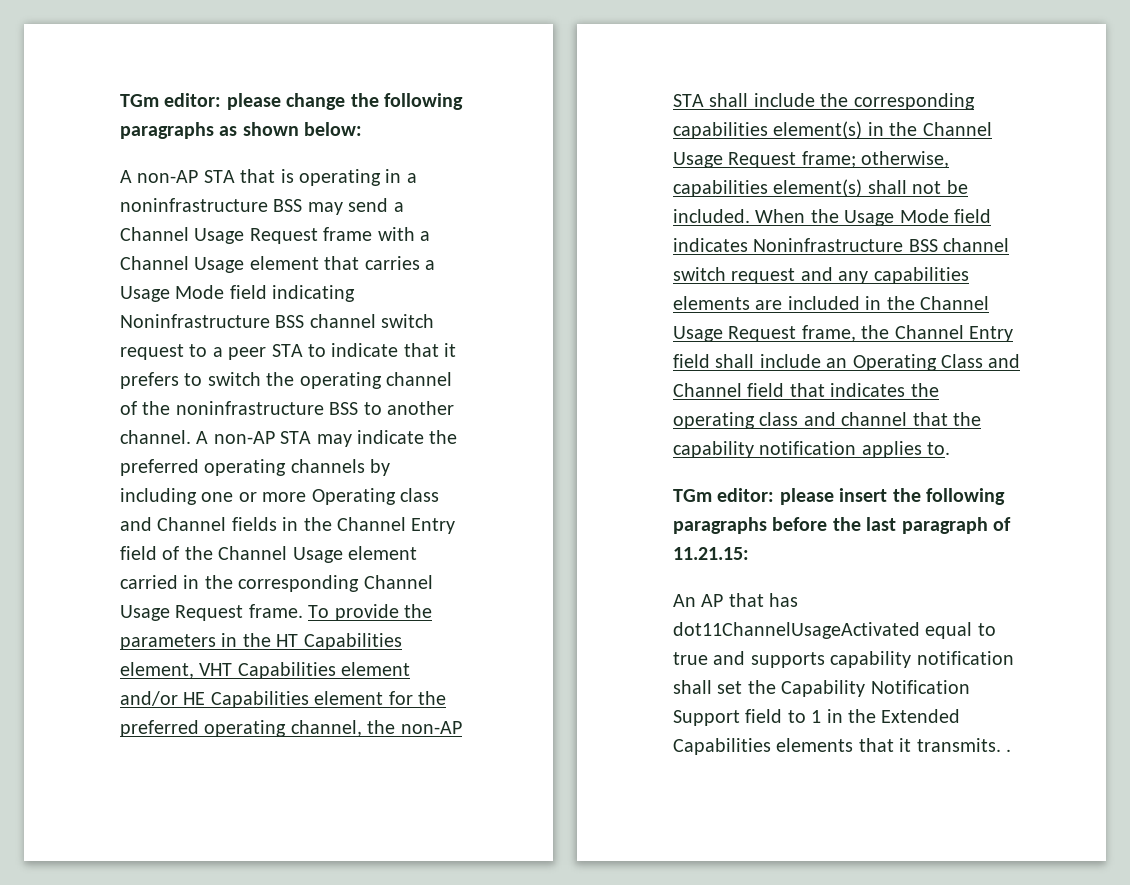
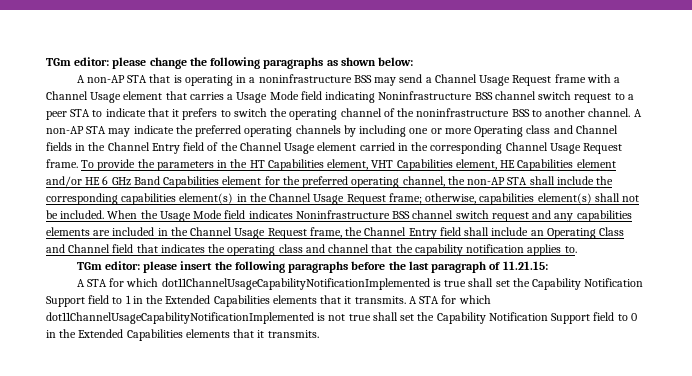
[341,662,411,676] [120,691,206,706] element and/or HE -> [455,159,616,171] [46,176,160,187] element, HE Capabilities element and/or HE 6 GHz Band
[673,593,799,607] [673,622,996,639] [673,651,1014,668] An AP that has dot11ChannelUsageActivated equal to true and supports capability notification -> [76,278,467,290] A STA for which dot11ChannelUsageCapabilityNotificationImplemented is true
[1006,749,1011,752] . -> [408,295,491,304] [46,312,637,324] [46,329,319,341] A STA for which dot11ChannelUsageCapabilityNotificationImplemented is not true shall set the Capability Notification Support field to 0 in the Extended Capabilities elements that it transmits.

